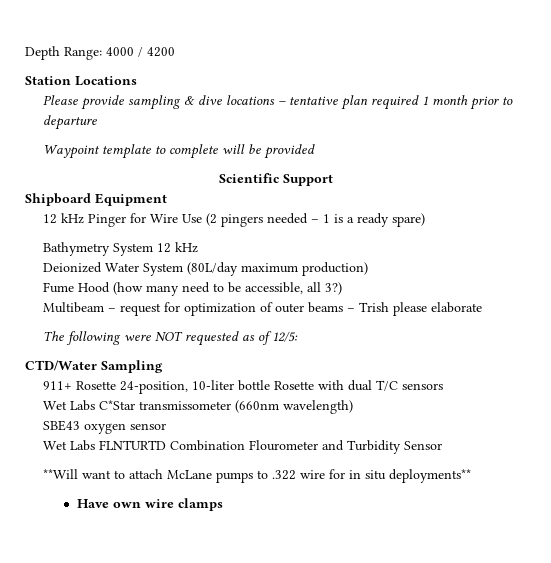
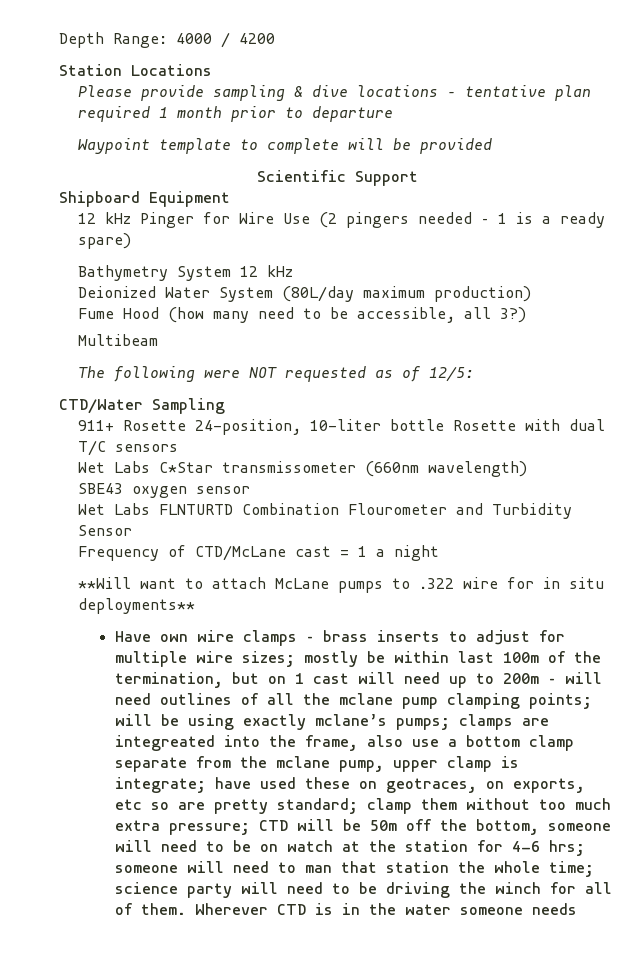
[108,302,483,316] – request for optimization of outer beams – Trish please elaborate -> (158, 340) none
(443, 445) none -> [77,545,439,561] // Frequency of CTD/McLane cast = 1 a night
(223, 504) none -> [305,630,565,645] [114,651,601,667] [114,672,602,688] [114,693,592,709] [114,714,549,730] [114,735,574,751] [114,756,519,772] [114,777,585,793] [114,798,611,814] [114,819,611,835] [114,840,585,856] [114,861,594,877] [114,882,612,898] [114,903,577,915] – brass inserts to adjust for multiple wire sizes; mostly be within last 100m of the termination, but on 1 cast will need up to 200m – will need outlines of all the mclane pump clamping points; will be using exactly mclane’s pumps; clamps are integreated into the frame, also use a bottom clamp separate from the mclane pump, upper clamp is integrate; have used these on geotraces, on exports, etc so are pretty standard; clamp them without too much extra pressure; CTD will be 50m off the bottom, someone will need to be on watch at the station for 4-6 hrs; someone will need to man that station the whole time; science party will need to be driving the winch for all of them. Wherever CTD is in the water someone needs

